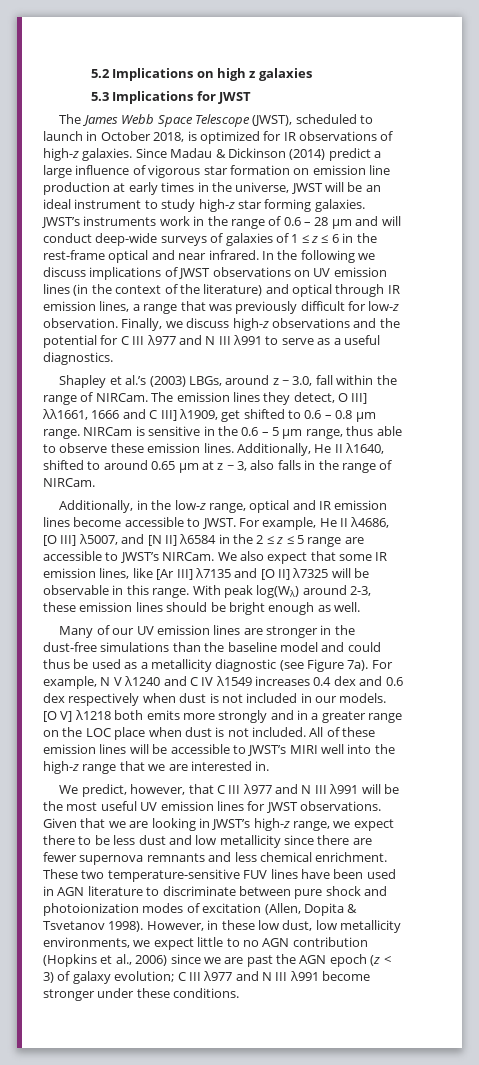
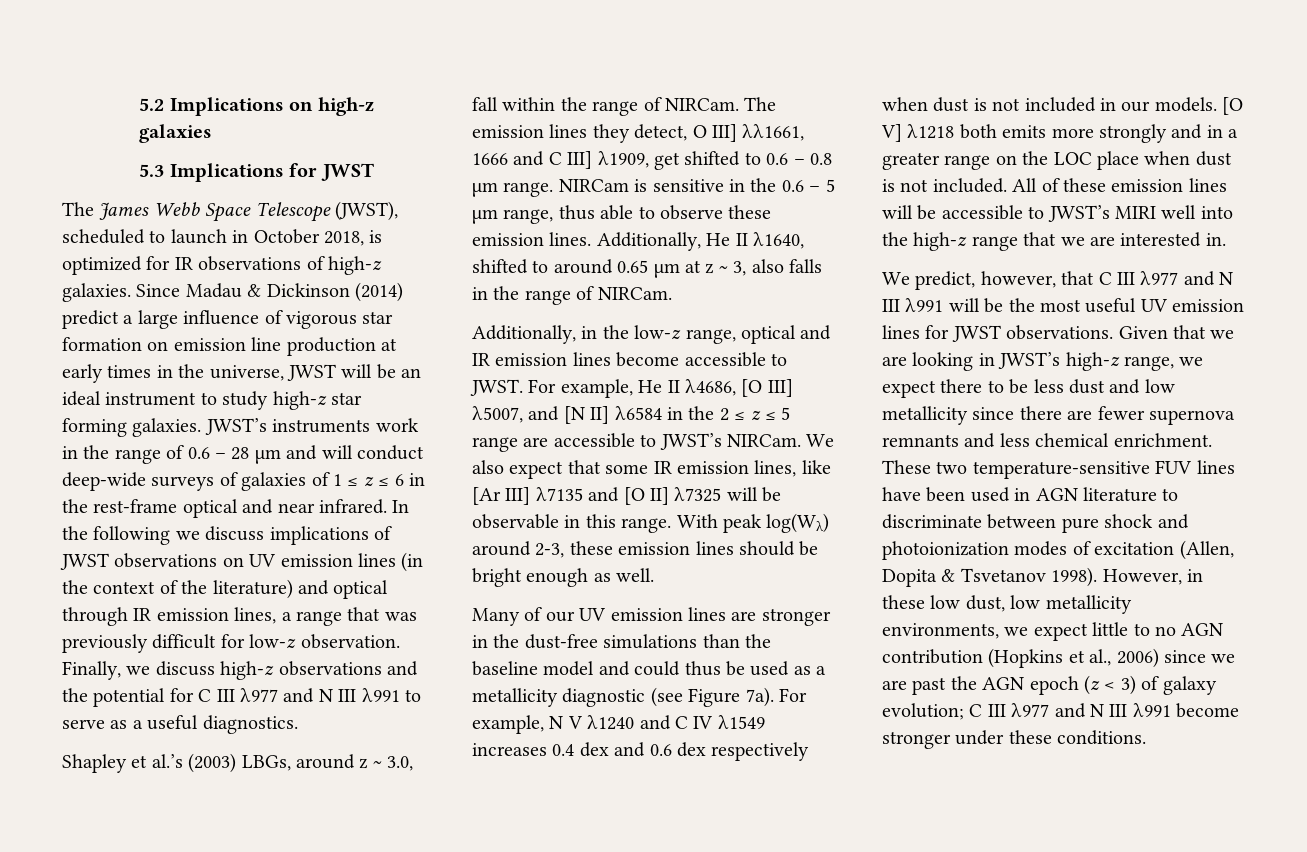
[217,68,256,81] high z -> [317,97,374,116] high-z

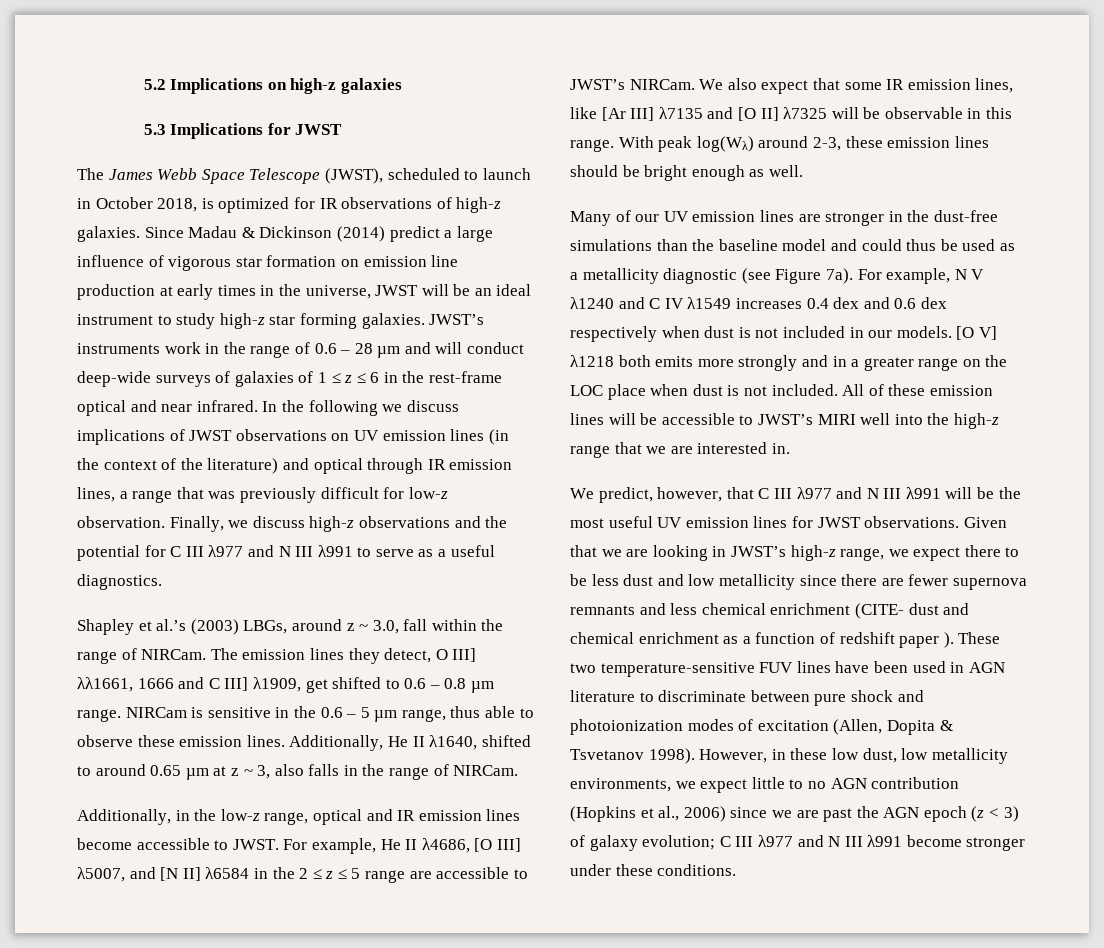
[1113,433,1212,447] enrichment. -> [770,603,970,619] [570,632,954,648] enrichment (CITE- dust and chemical enrichment as a function of redshift paper ).

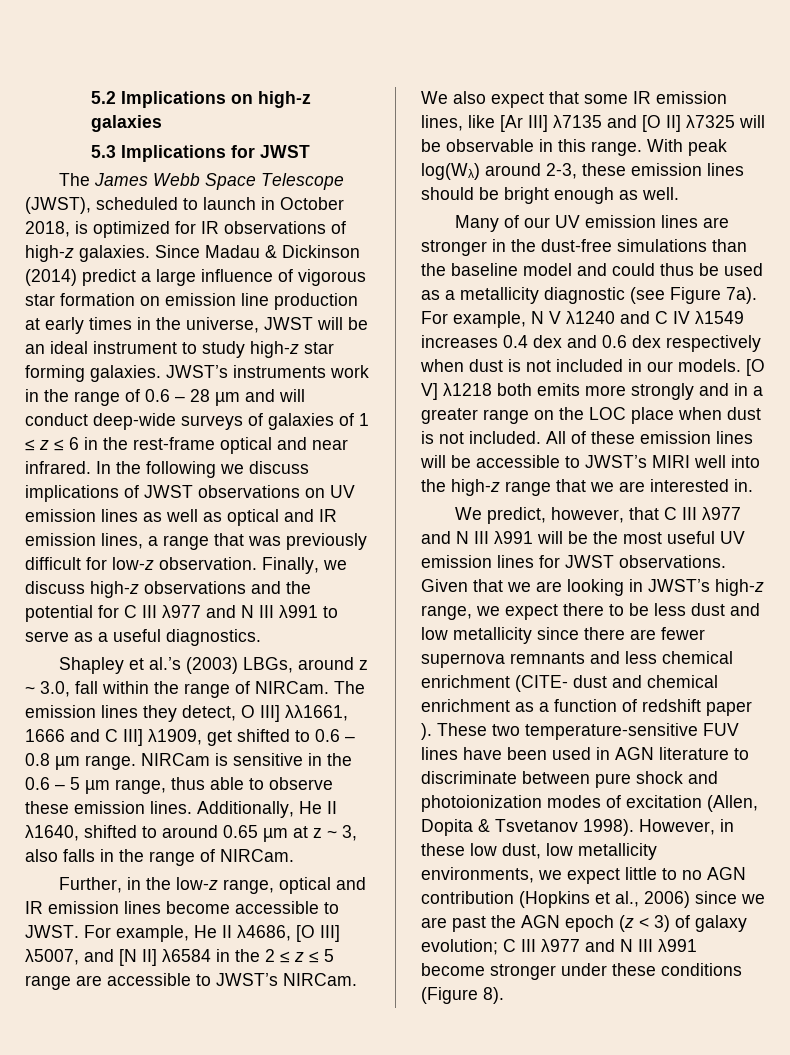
[488,429,509,445] [77,458,424,474] (in the context of the literature) and optical through -> [143,509,314,526] as well as optical and
[77,809,171,825] Additionally, -> [59,877,123,893] Further,
[657,864,737,876] conditions. -> [661,963,742,976] [421,987,504,1004] conditions (Figure 8).

